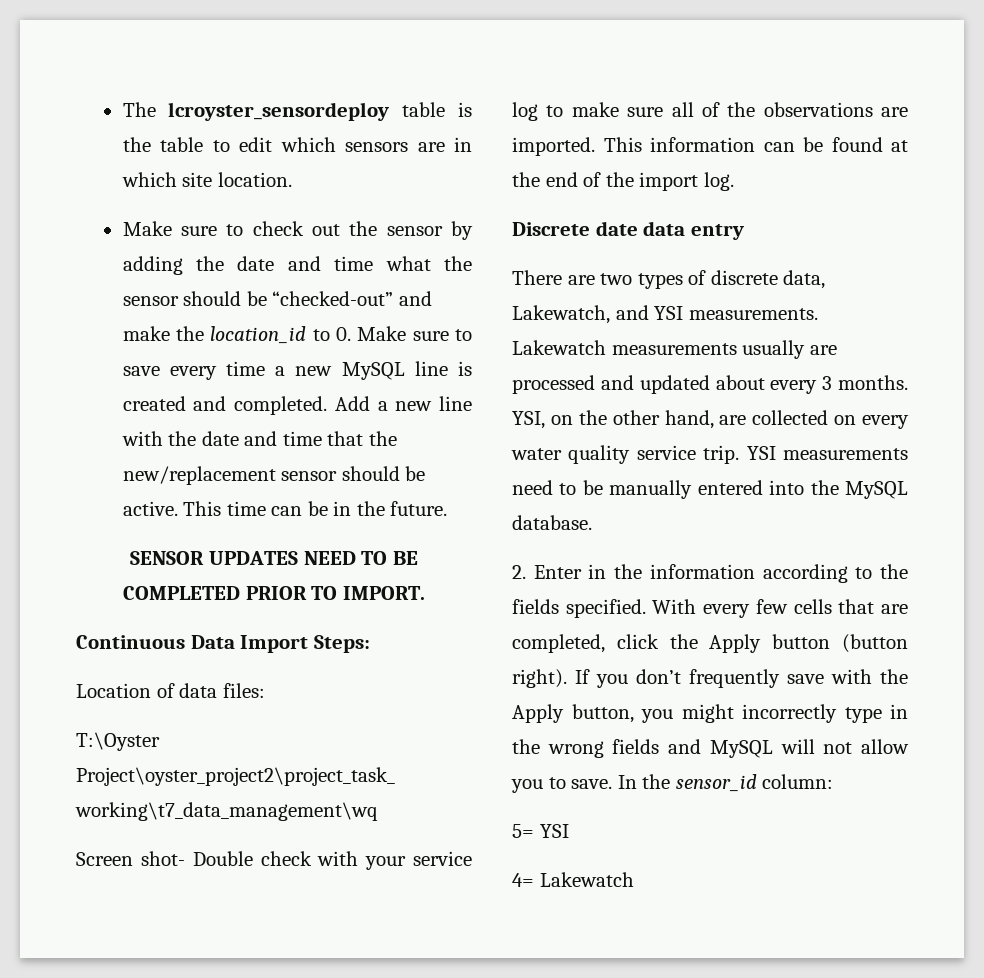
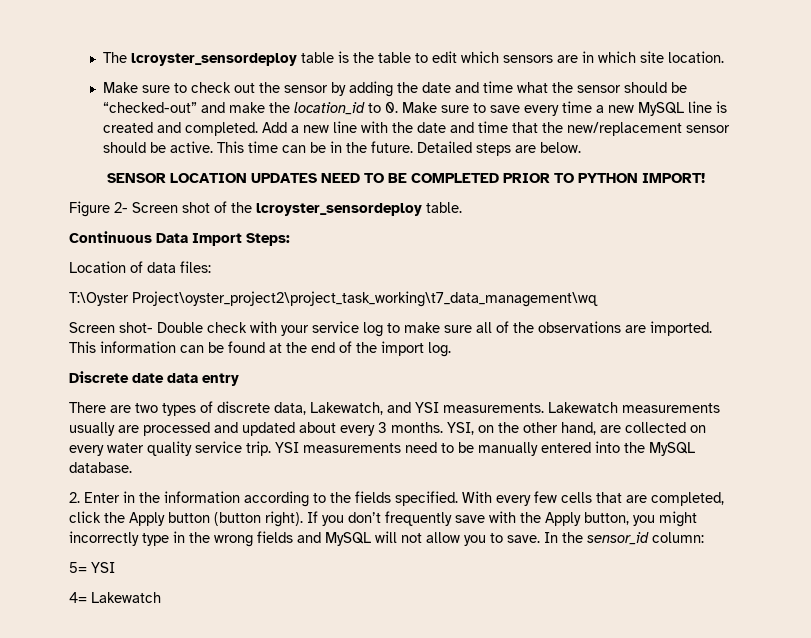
(448, 508) none -> [416,141,581,156] Detailed steps are below.
(205, 558) none -> [169,173,247,183] LOCATION
[342,586,425,600] IMPORT. -> [577,173,705,183] [69,201,462,217] PYTHON IMPORT! // Figure 2- Screen shot of the lcroyster_sensordeploy table.

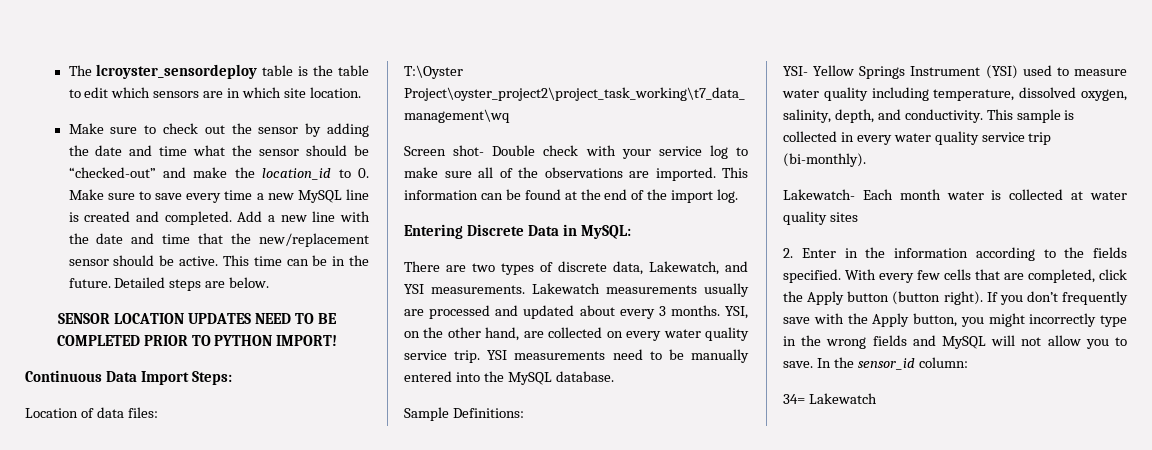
[69,201,462,217] // Figure 2- Screen shot of the lcroyster_sensordeploy table. -> (338, 340) none
[69,371,239,386] Discrete date data entry -> [404,224,631,239] Entering Discrete Data in MySQL:
(132, 467) none -> [404,407,524,421] [783,65,1127,79] [782,87,1127,101] [783,109,1075,123] [783,131,1052,145] [783,153,866,167] [783,189,1127,200] [783,211,858,225] // Sample Definitions: // YSI- Yellow Springs Instrument (YSI) used to measure water quality including temperature, dissolved oxygen, salinity, depth, and conductivity. This sample is collected in every water quality service trip (bi-monthly). // Lakewatch- Each month water is collected at water quality sites
[69,562,115,573] [69,592,87,603] 5= YSI // 4= -> [783,394,805,404] 34=

